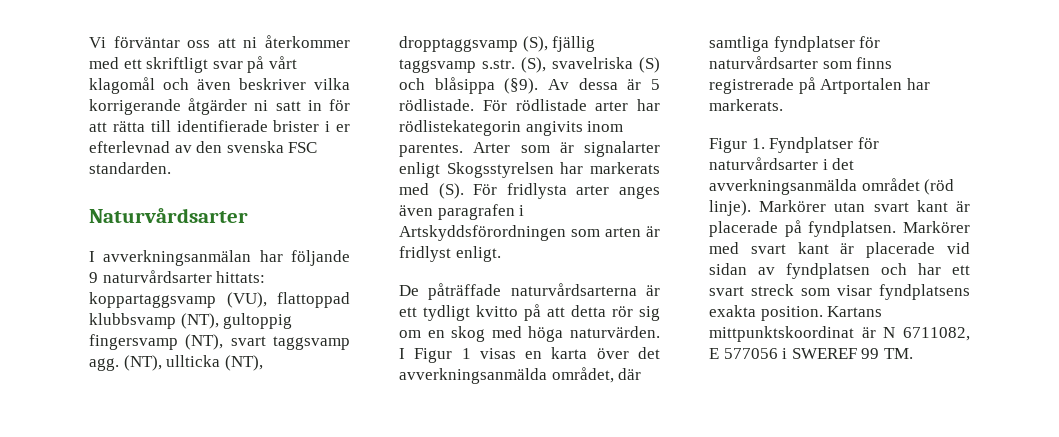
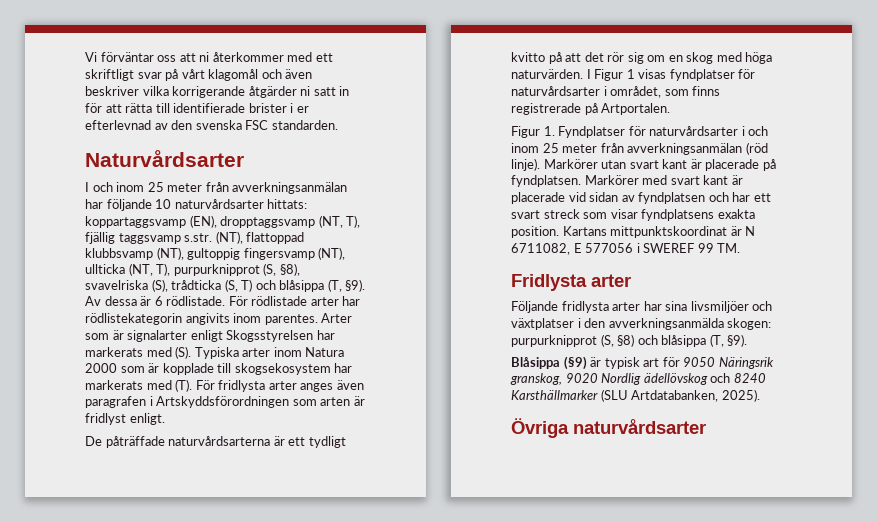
(95, 256) none -> [92,182,229,192] och inom 25 meter från
[89,272,98,283] 9 -> [155,199,172,209] 10
[226,292,267,308] (VU), -> [189,215,361,228] [85,231,243,244] (EN), dropptaggsvamp (NT, T), fjällig taggsvamp s.str. (NT),
[230,336,350,350] [89,355,263,371] [399,36,596,52] [399,57,660,73] [399,77,539,94] svart taggsvamp agg. (NT), ullticka (NT), dropptaggsvamp (S), fjällig taggsvamp s.str. (S), svavelriska (S) och blåsippa (§9). -> [85,263,300,276] [85,279,366,292] ullticka (NT, T), purpurknipprot (S, §8), svavelriska (S), trådticka (S, T) och blåsippa (T, §9).
[651,79,660,90] 5 -> [154,296,163,306] 6
(464, 191) none -> [194,347,345,359] [85,363,353,375] [85,379,193,392] Typiska arter inom Natura 2000 som är kopplade till skogsekosystem har markerats med (T).
[571,305,606,317] detta -> [584,52,604,62] det
[525,347,660,359] [399,367,642,384] [709,36,769,52] en karta över det avverkningsanmälda området, där samtliga -> (667, 74) none
(818, 62) none -> [603,86,662,98] i området,
[820,78,930,94] [709,99,783,111] Artportalen har markerats. -> [601,103,671,115] Artportalen.
[832,158,855,170] [709,178,920,195] det avverkningsanmälda området -> [748,126,769,136] [511,143,743,155] och inom 25 meter från avverkningsanmälan
(913, 353) none -> [511,274,631,291] [511,301,773,313] [511,318,772,330] [511,334,748,347] [511,356,774,370] [510,373,766,385] [511,389,760,402] [511,418,706,438] // Fridlysta arter // Följande fridlysta arter har sina livsmiljöer och växtplatser i den avverkningsanmälda skogen: purpurknipprot (S, §8) och blåsippa (T, §9). // Blåsippa (§9) är typisk art för 9050 Näringsrik granskog, 9020 Nordlig ädellövskog och 8240 Karsthällmarker (SLU Artdatabanken, 2025). // Övriga naturvårdsarter

